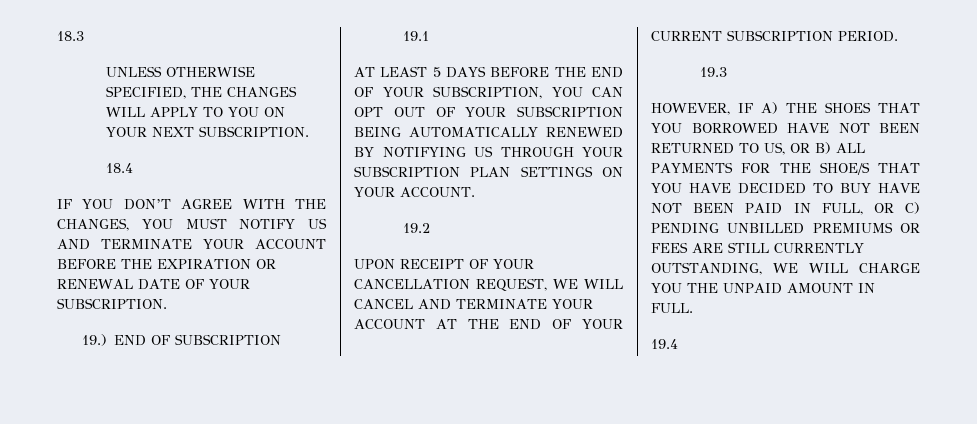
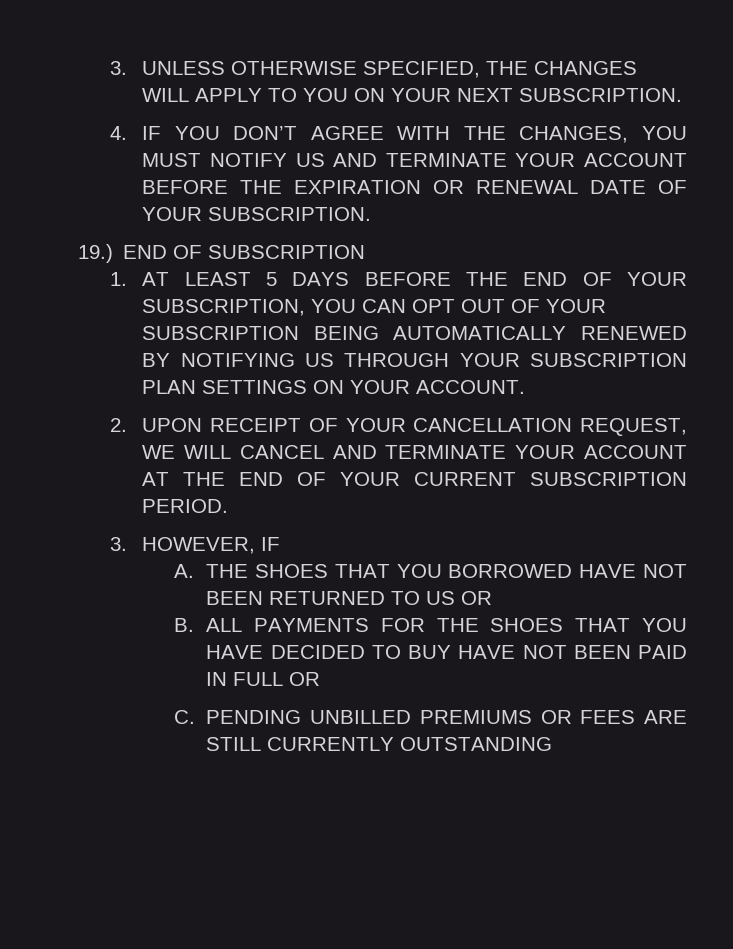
[57,31,84,41] 18.3 // -> [110,61,128,75] 3.
[106,163,134,173] 18.4 // -> [110,126,128,140] 4.
[403,31,430,41] 19.1 // -> [110,272,128,286] 1.
[403,223,431,233] 19.2 // -> [110,418,128,432] 2.
[700,67,728,77] 19.3 // -> [110,537,128,551] 3.
[761,102,779,114] A) -> [174,564,195,578] // A.
[764,142,831,155] US, OR B) -> [426,591,493,605] [174,618,195,632] US OR // B.
[819,162,870,175] SHOE/S -> [490,618,564,632] SHOES
[821,202,920,215] FULL, OR C) -> [233,672,321,686] [174,710,196,724] FULL OR // C.
[651,262,920,275] [651,283,875,294] [651,303,693,313] [651,339,678,349] OUTSTANDING, WE WILL CHARGE YOU THE UNPAID AMOUNT IN FULL. // 19.4 -> [400,737,553,751] OUTSTANDING

